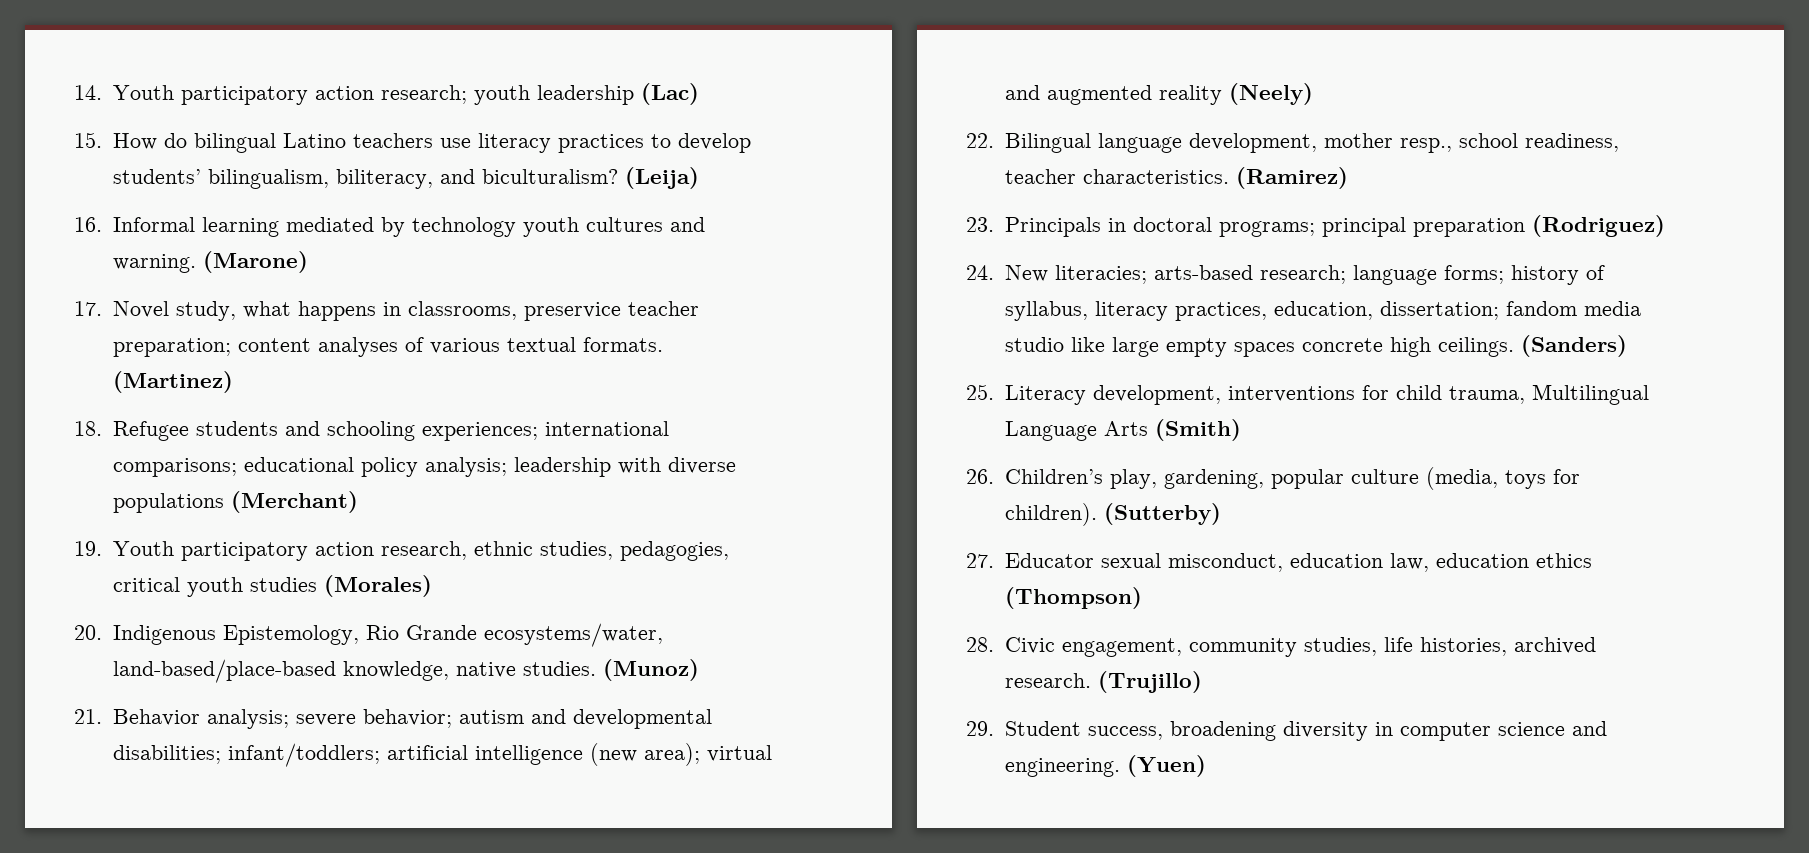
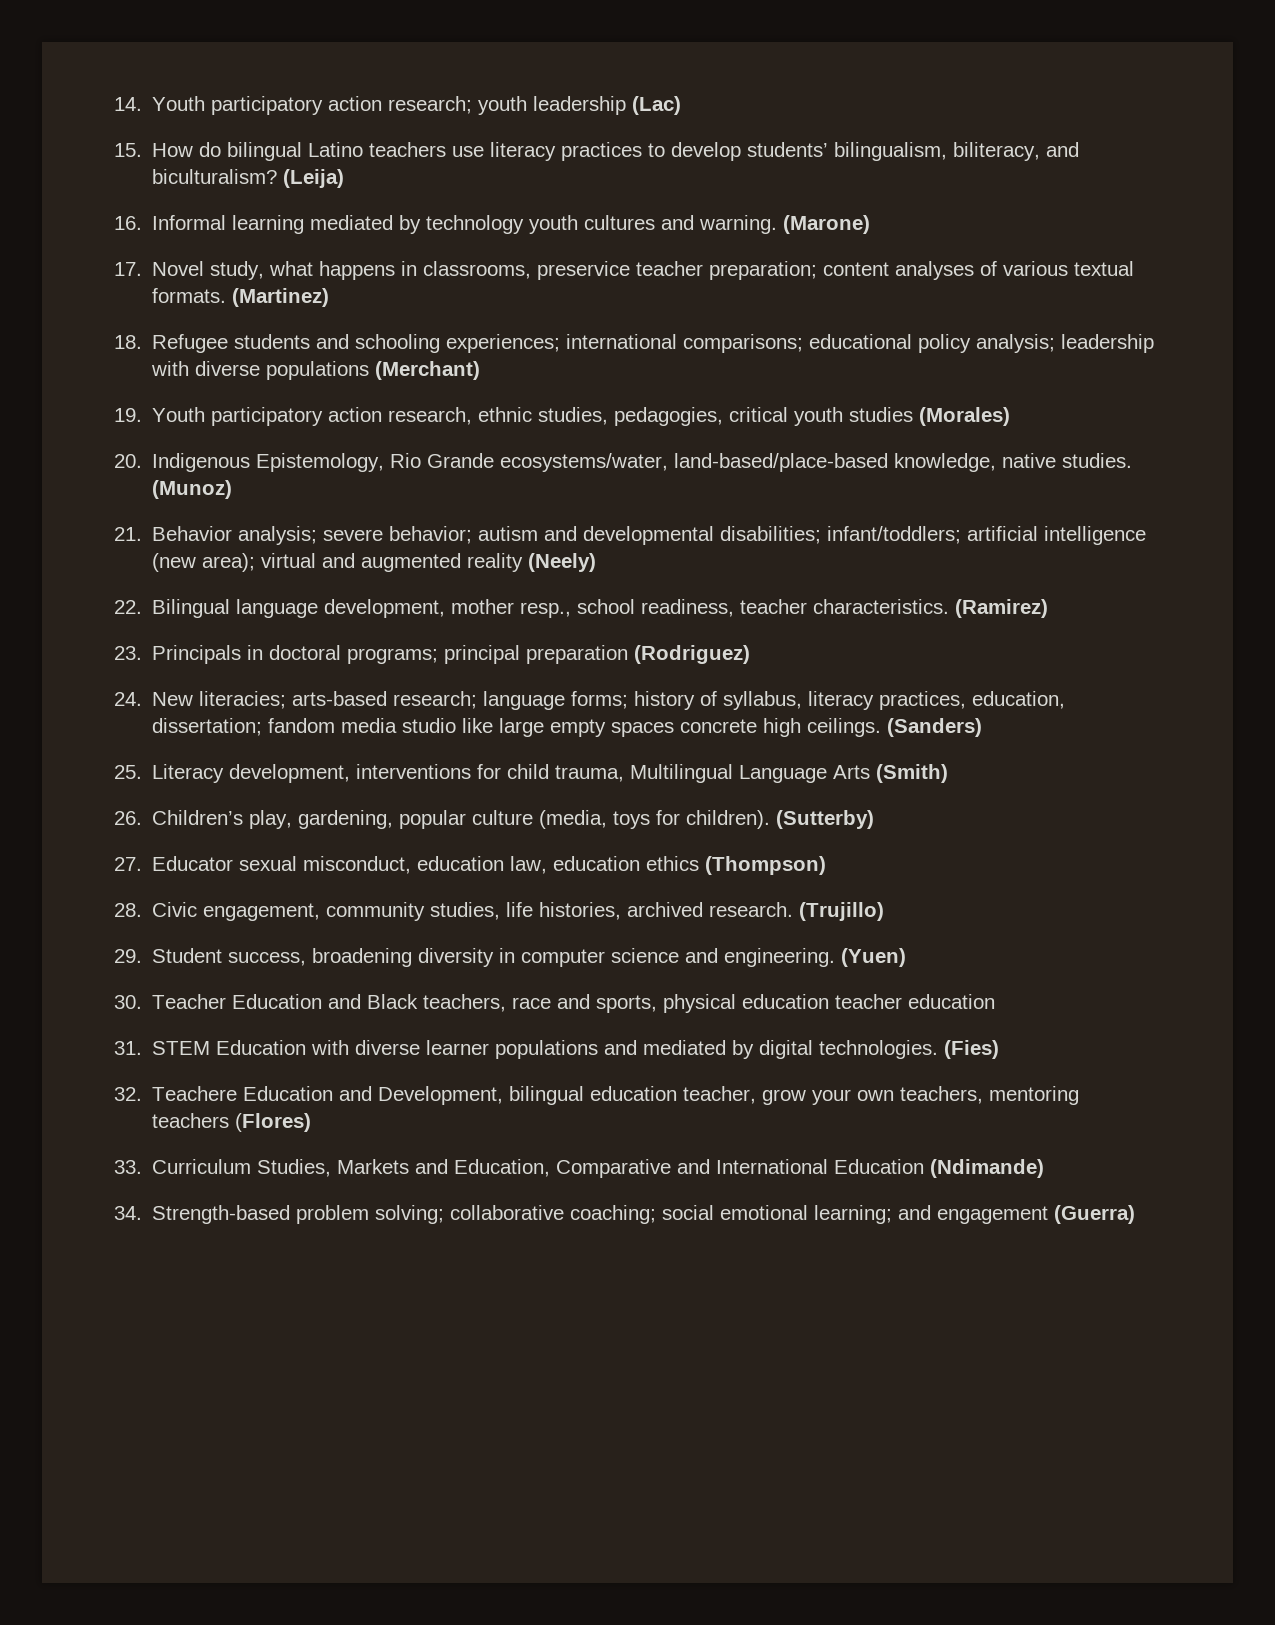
(1206, 766) none -> [114,994,996,1013] [114,1040,1000,1059] [114,1086,1080,1105] [152,1113,312,1132] [114,1159,1045,1178] [114,1205,1136,1224] // 30. Teacher Education and Black teachers, race and sports, physical education teacher education // 31. STEM Education with diverse learner populations and mediated by digital technologies. (Fies) // 32. Teachere Education and Development, bilingual education teacher, grow your own teachers, mentoring teachers (Flores) // 33. Curriculum Studies, Markets and Education, Comparative and International Education (Ndimande) // 34. Strength-based problem solving; collaborative coaching; social emotional learning; and engagement (Guerra)

